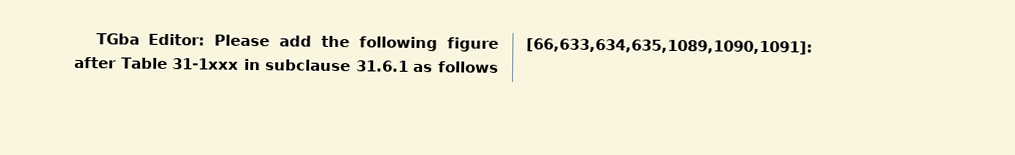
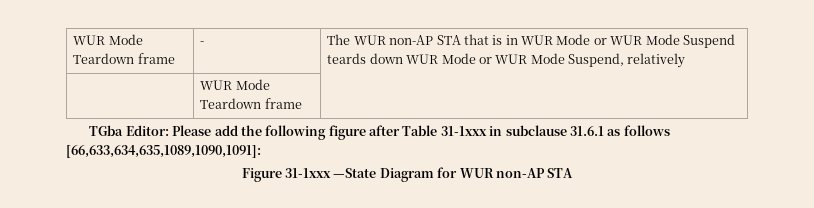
(95, 39) none -> [73,34,143,45] [73,53,175,64] [200,41,205,45] [327,34,735,48] [327,53,686,68] [200,79,270,90] [200,98,302,109] WUR Mode Teardown frame | - | The WUR non-AP STA that is in WUR Mode or WUR Mode Suspend teards down WUR Mode or WUR Mode Suspend, relatively // | WUR Mode Teardown frame | //
(813, 46) none -> [241,167,574,182] // Figure 31-1xxx —State Diagram for WUR non-AP STA

